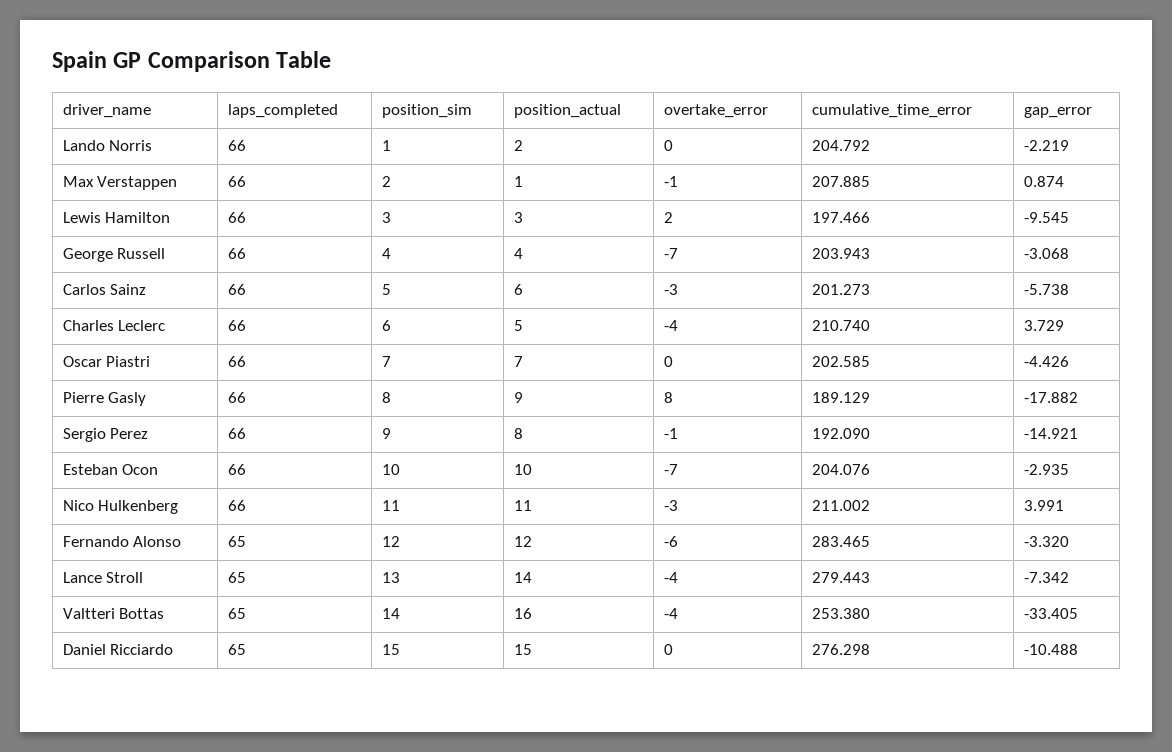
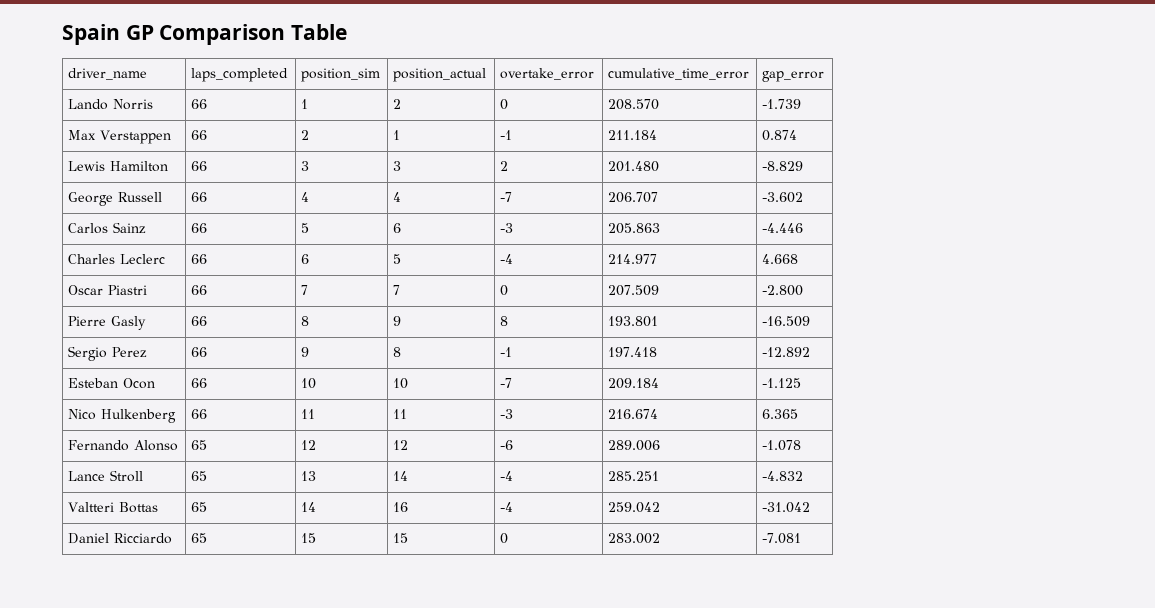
[812,140,871,151] [1024,140,1070,151] 204.792 | -2.219 -> [608,99,660,110] [762,99,802,109] 208.570 | -1.739
[812,176,871,187] 207.885 -> [608,130,658,140] 211.184
[812,212,871,223] [1024,212,1070,223] 197.466 | -9.545 -> [608,161,660,172] [762,161,804,171] 201.480 | -8.829
[812,248,871,259] [1024,248,1070,259] 203.943 | -3.068 -> [608,192,659,203] [762,192,804,203] 206.707 | -3.602
[812,284,871,295] [1024,284,1070,295] 201.273 | -5.738 -> [608,223,661,234] [762,223,804,233] 205.863 | -4.446
[812,320,871,331] [1024,320,1065,331] 210.740 | 3.729 -> [608,254,658,264] [762,254,799,264] 214.977 | 4.668
[812,356,871,367] [1024,356,1070,367] 202.585 | -4.426 -> [608,285,660,296] [762,285,804,296] 207.509 | -2.800
[812,392,871,403] [1024,392,1079,403] 189.129 | -17.882 -> [608,316,659,327] [762,316,811,327] 193.801 | -16.509
[812,428,871,439] [1024,428,1079,439] 192.090 | -14.921 -> [608,347,658,357] [762,347,811,357] 197.418 | -12.892
[812,464,871,475] [1024,464,1070,475] 204.076 | -2.935 -> [608,378,660,389] [762,378,802,388] 209.184 | -1.125
[812,500,871,511] [1024,500,1065,511] 211.002 | 3.991 -> [608,409,659,419] [762,409,799,419] 216.674 | 6.365
[812,536,871,547] [1024,536,1070,547] 283.465 | -3.320 -> [608,440,661,451] [762,440,802,451] 289.006 | -1.078
[812,572,871,583] [1024,572,1070,583] 279.443 | -7.342 -> [608,471,660,481] [762,471,804,481] 285.251 | -4.832
[812,608,871,619] [1024,608,1079,619] 253.380 | -33.405 -> [608,502,661,513] [762,502,811,513] 259.042 | -31.042
[812,644,871,655] [1024,644,1079,655] 276.298 | -10.488 -> [608,533,661,544] [762,533,802,544] 283.002 | -7.081

